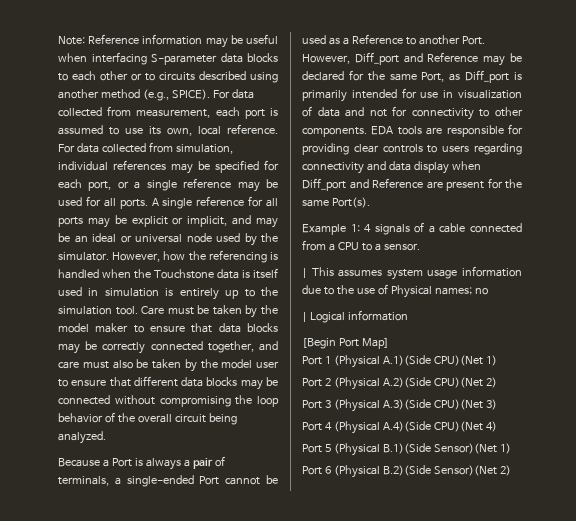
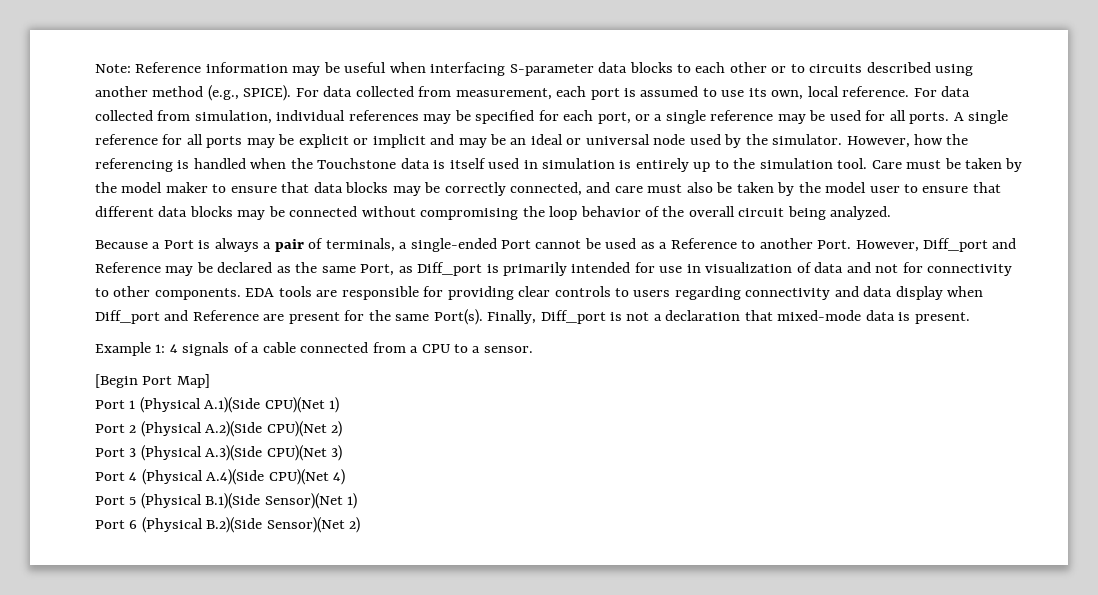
[187,216,228,227] implicit, -> [372,134,426,148] implicit
[150,341,254,353] connected together, -> [510,182,583,196] connected,
[348,70,364,81] for -> [276,266,291,273] as
(370, 202) none -> [487,310,970,324] Finally, Diff_port is not a declaration that mixed-mode data is present.
[302,266,522,280] [302,284,488,298] [302,310,408,323] // | This assumes system usage information due to the use of Physical names; no // | Logical information -> (533, 349) none

